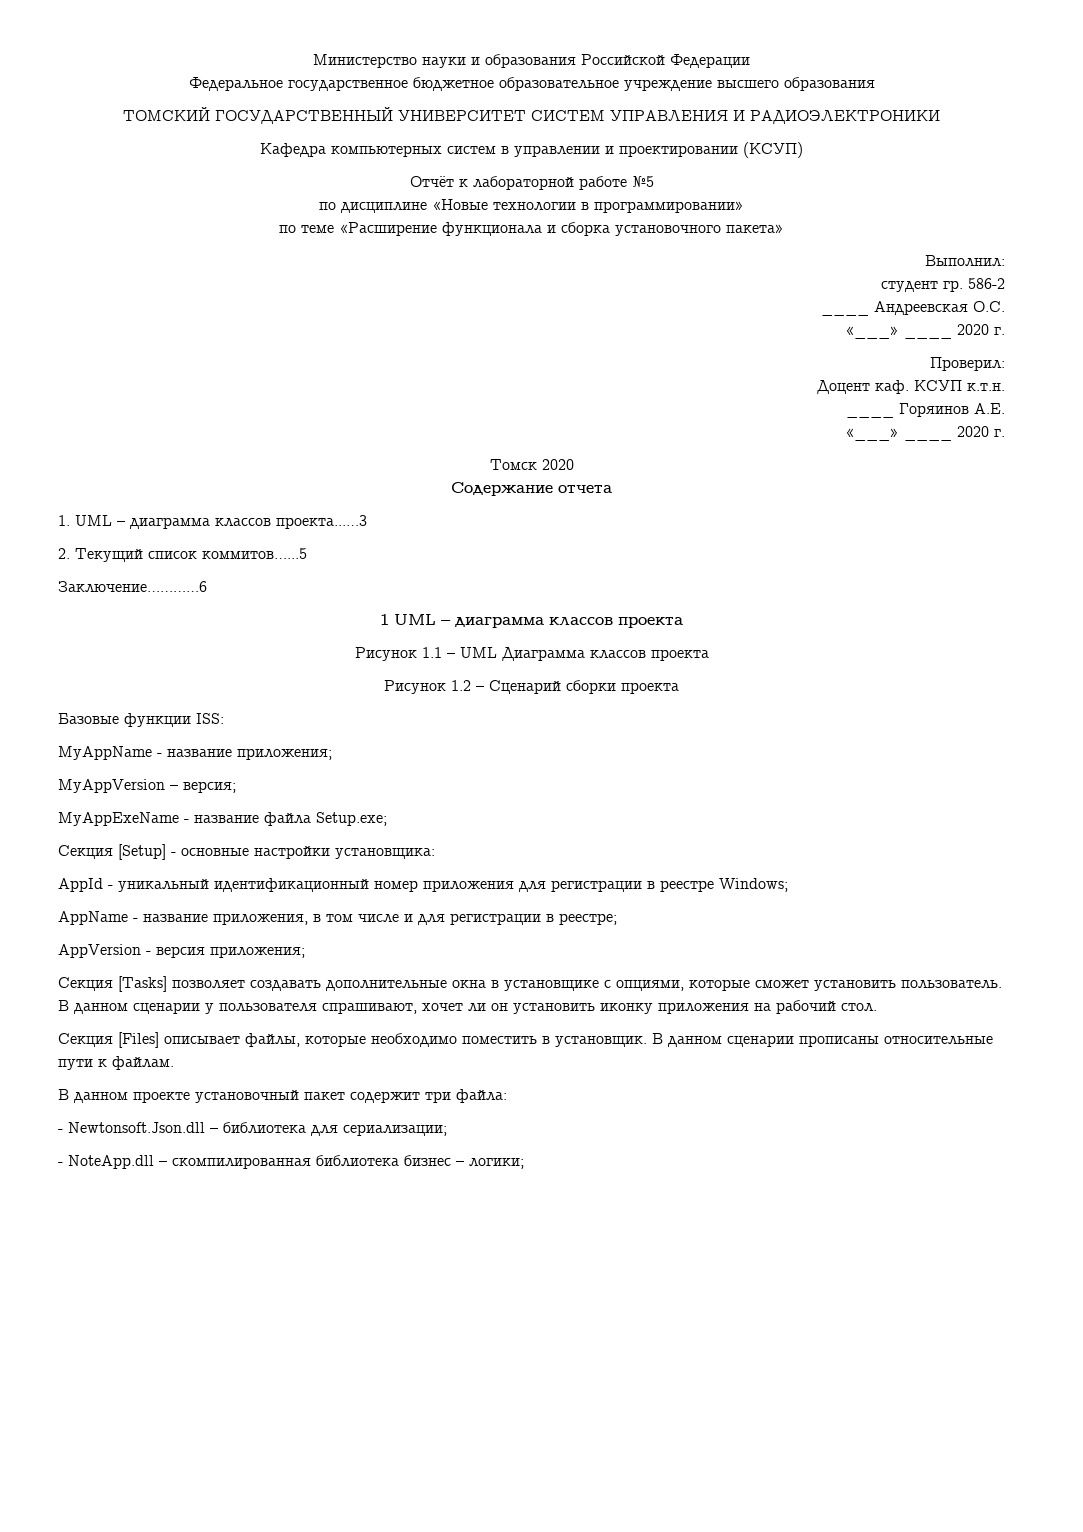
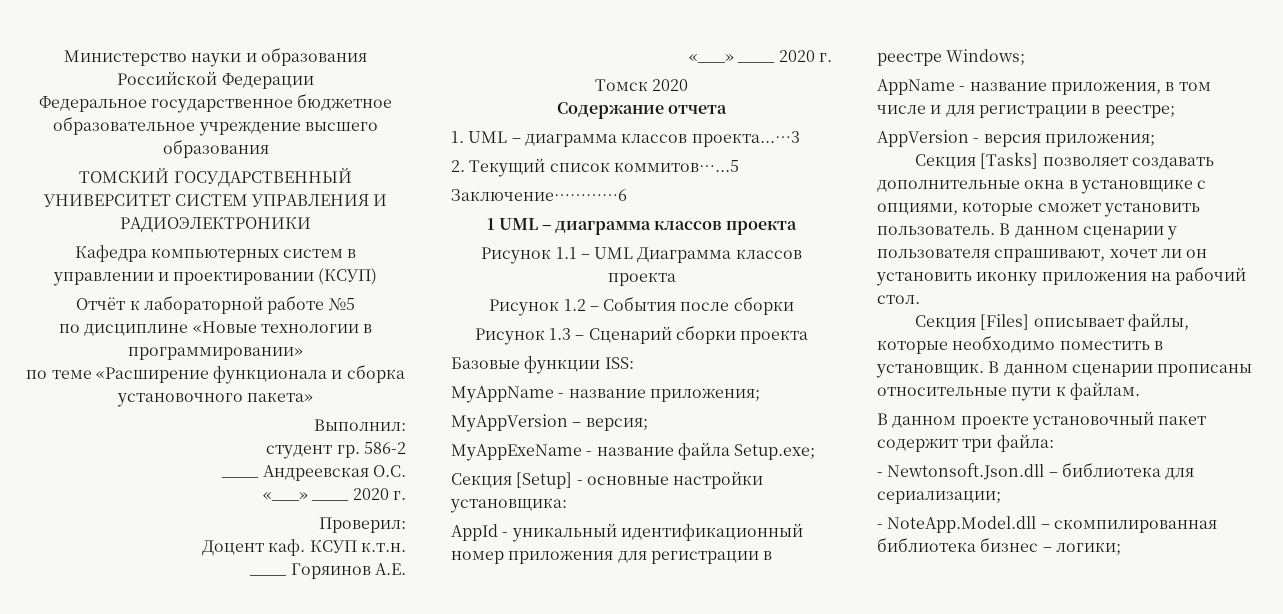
(484, 688) none -> [603,296,794,315] [474,328,585,345] События после сборки // Рисунок 1.3 –
[68,1155,154,1169] NoteApp.dll -> [887,516,1037,533] NoteApp.Model.dll

